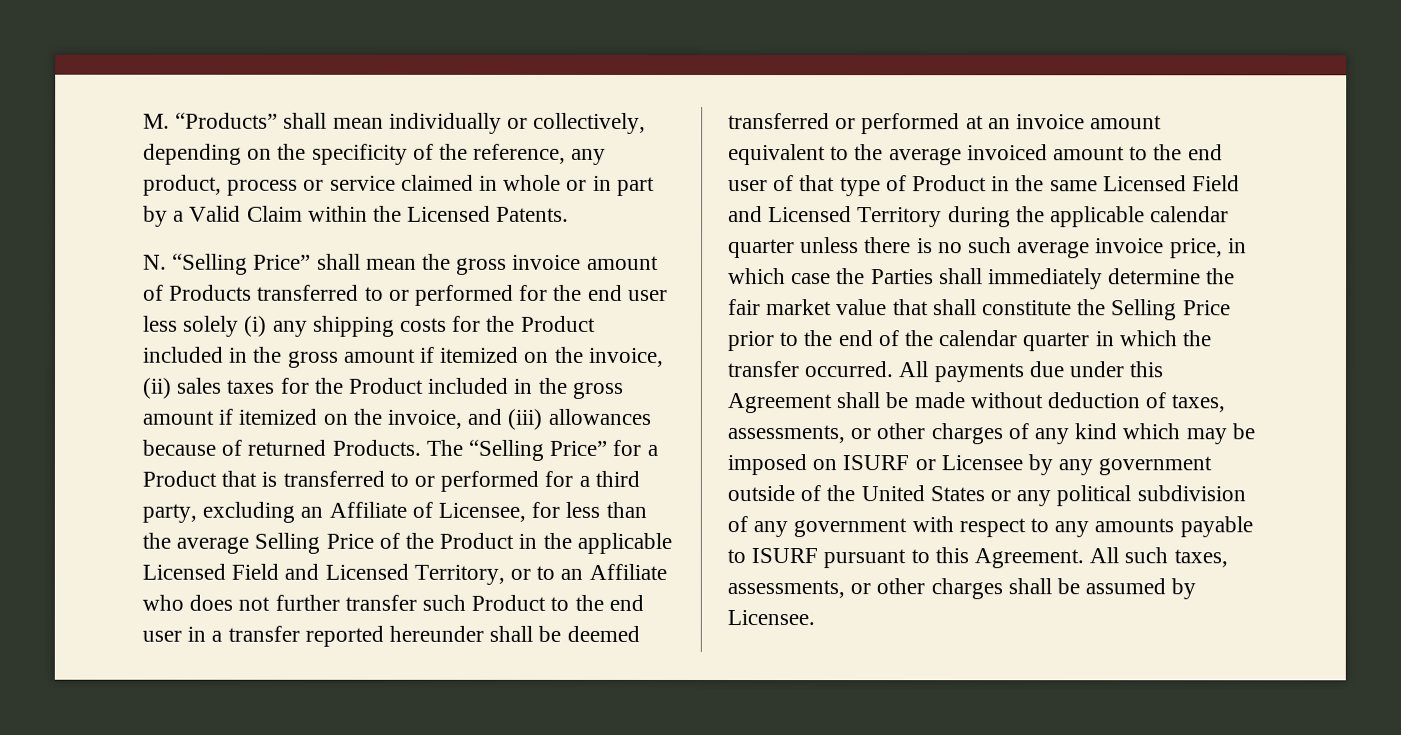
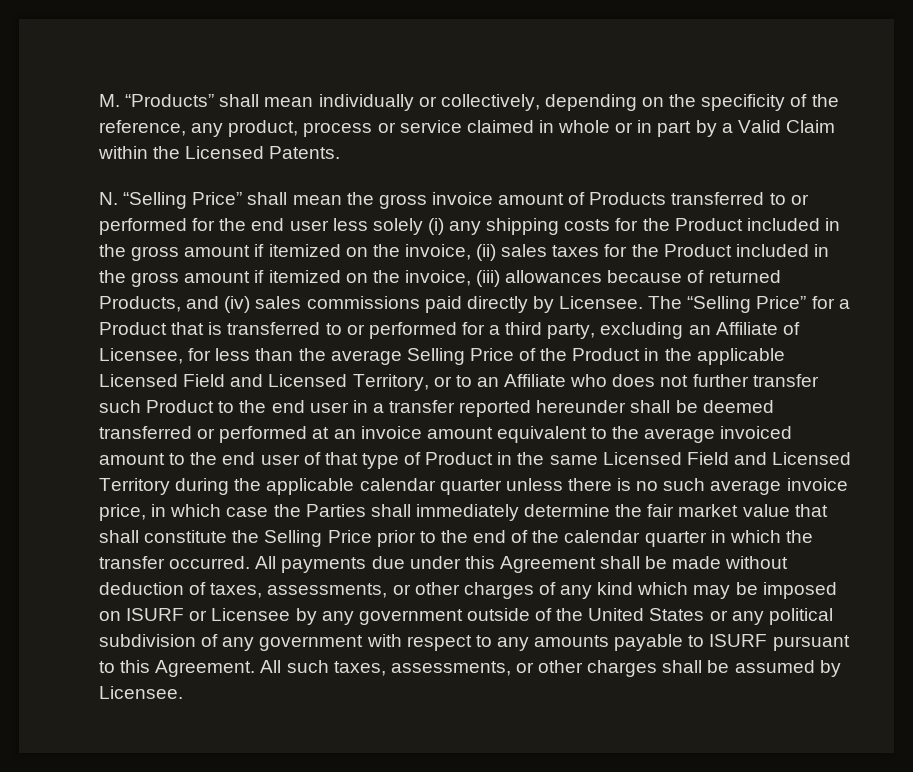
[467,408,503,425] and -> (471, 278) none
[331,439,421,456] Products. -> [99,296,644,313] Products, and (iv) sales commissions paid directly by Licensee.

